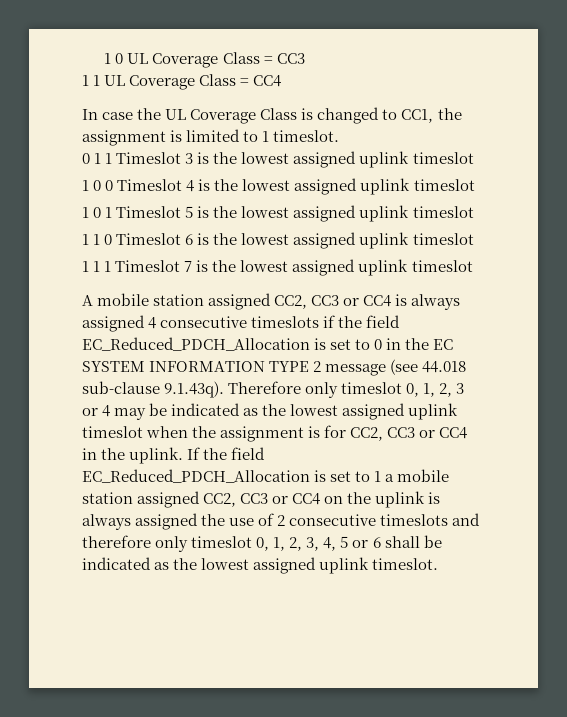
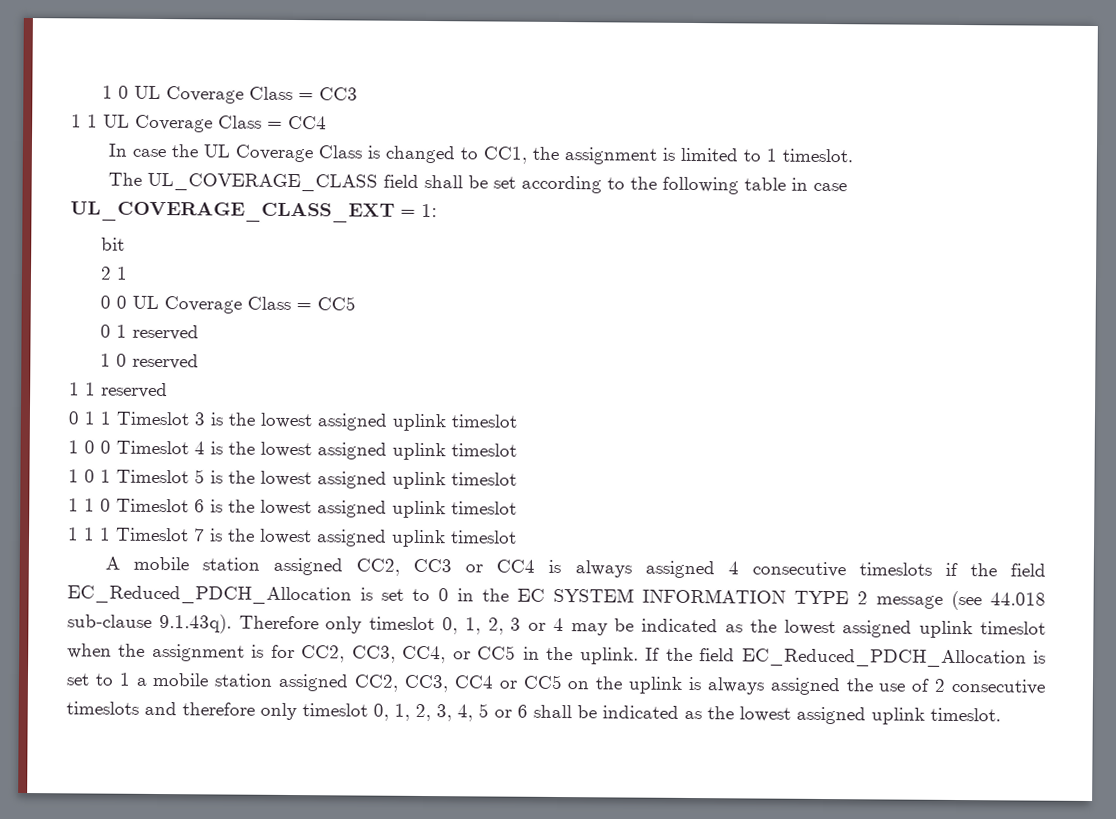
(340, 136) none -> [107,172,847,195] [70,201,437,223] [100,237,125,251] [99,266,128,280] [99,295,356,314] [99,324,199,341] [99,353,199,370] [69,382,168,399] // The UL_COVERAGE_CLASS field shall be set according to the following table in case UL_COVERAGE_CLASS_EXT = 1: // bit // 2 1 // 0 0 UL Coverage Class = CC5 // 0 1 reserved // 1 0 reserved // 1 1 reserved
[387,427,468,439] CC3 or CC4 -> [351,645,517,664] CC3, CC4, or CC5
[240,493,321,505] CC3 or CC4 -> [403,674,563,693] CC3, CC4 or CC5

